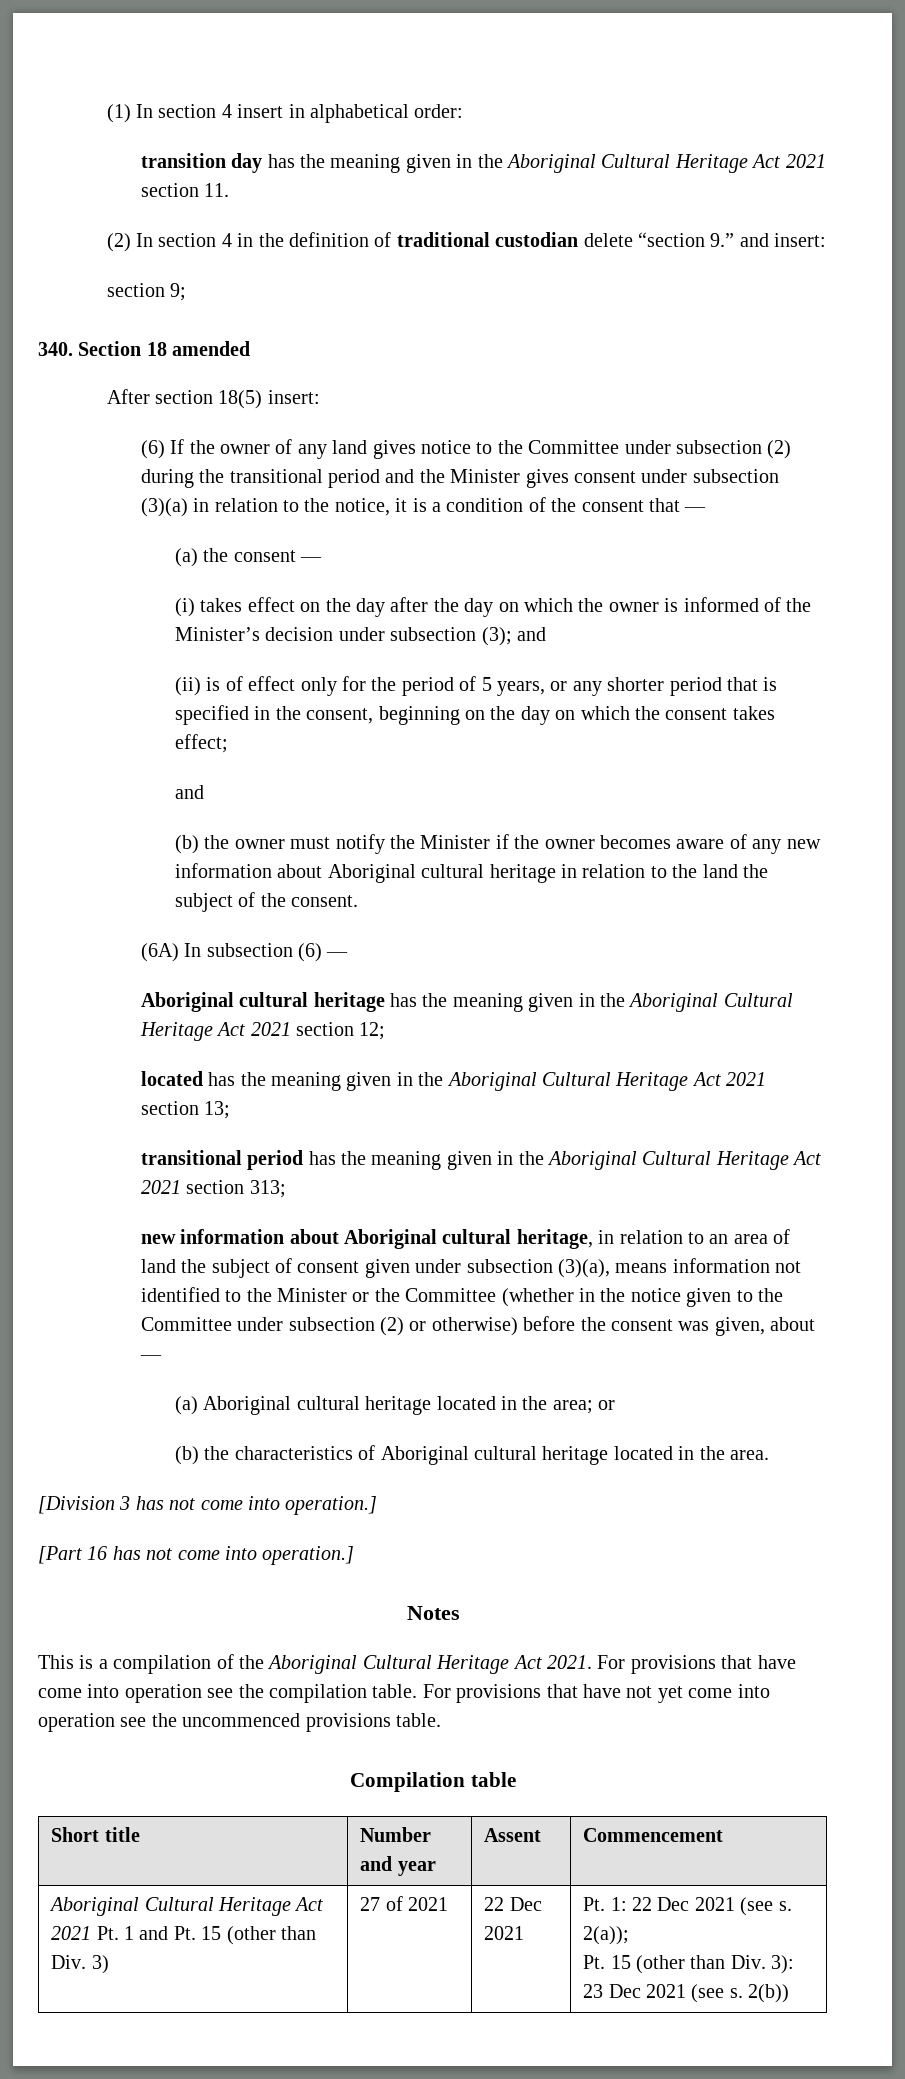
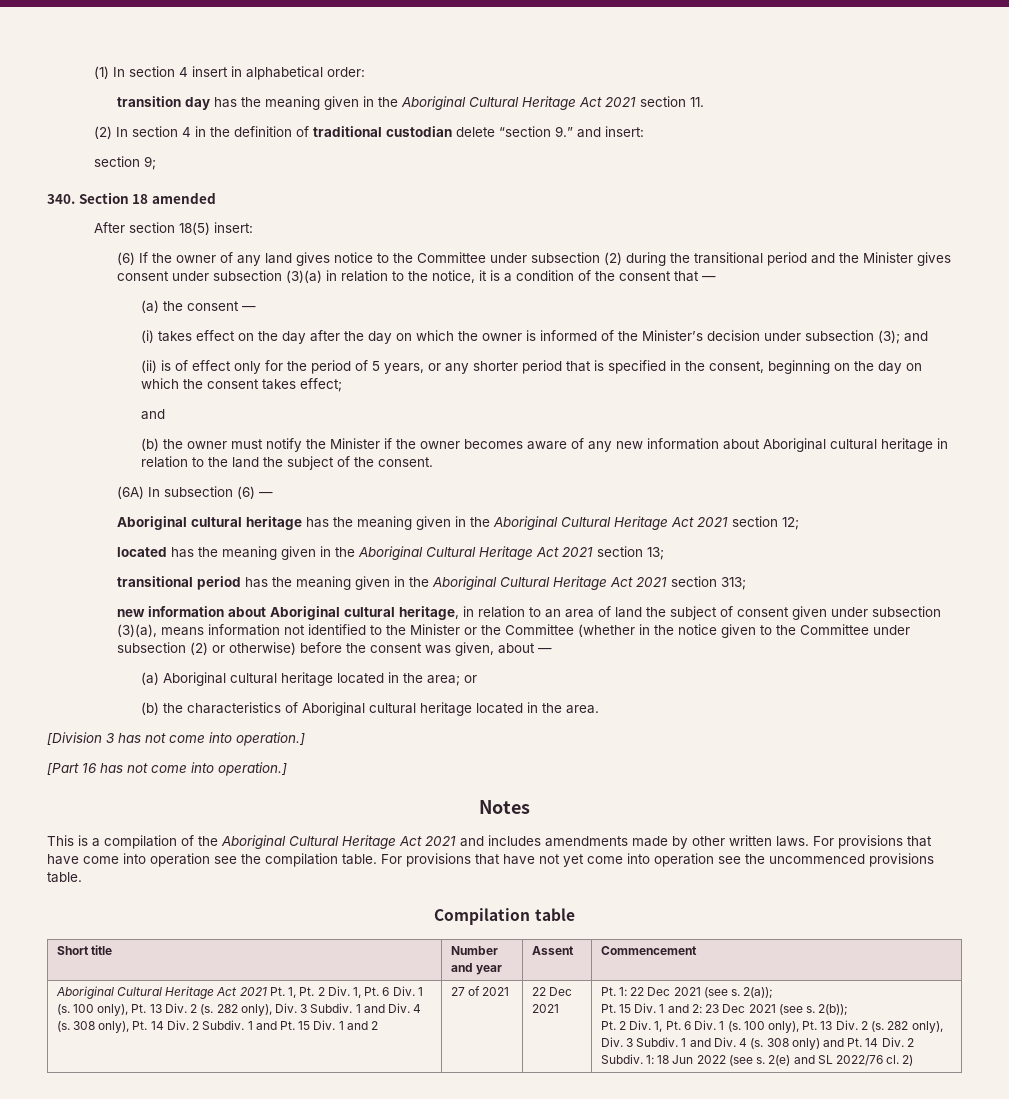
[546,1655,592,1669] 2021. -> [425,835,809,849] 2021 and includes amendments made by other written laws.
[124,1926,317,1945] [51,1955,109,1974] 1 and Pt. 15 (other than Div. 3) -> [288,986,423,998] [56,1003,422,1016] [56,1020,379,1033] 1, Pt. 2 Div. 1, Pt. 6 Div. 1 (s. 100 only), Pt. 13 Div. 2 (s. 282 only), Div. 3 Subdiv. 1 and Div. 4 (s. 308 only), Pt. 14 Div. 2 Subdiv. 1 and Pt. 15 Div. 1 and 2
[636,1955,795,1974] (other than Div. 3): -> [634,1003,702,1013] Div. 1 and 2:
[748,1984,790,2003] 2(b)) -> [818,1004,849,1015] [600,1020,943,1033] [600,1037,914,1050] [600,1054,914,1066] 2(b)); // Pt. 2 Div. 1, Pt. 6 Div. 1 (s. 100 only), Pt. 13 Div. 2 (s. 282 only), Div. 3 Subdiv. 1 and Div. 4 (s. 308 only) and Pt. 14 Div. 2 Subdiv. 1: 18 Jun 2022 (see s. 2(e) and SL 2022/76 cl. 2)

